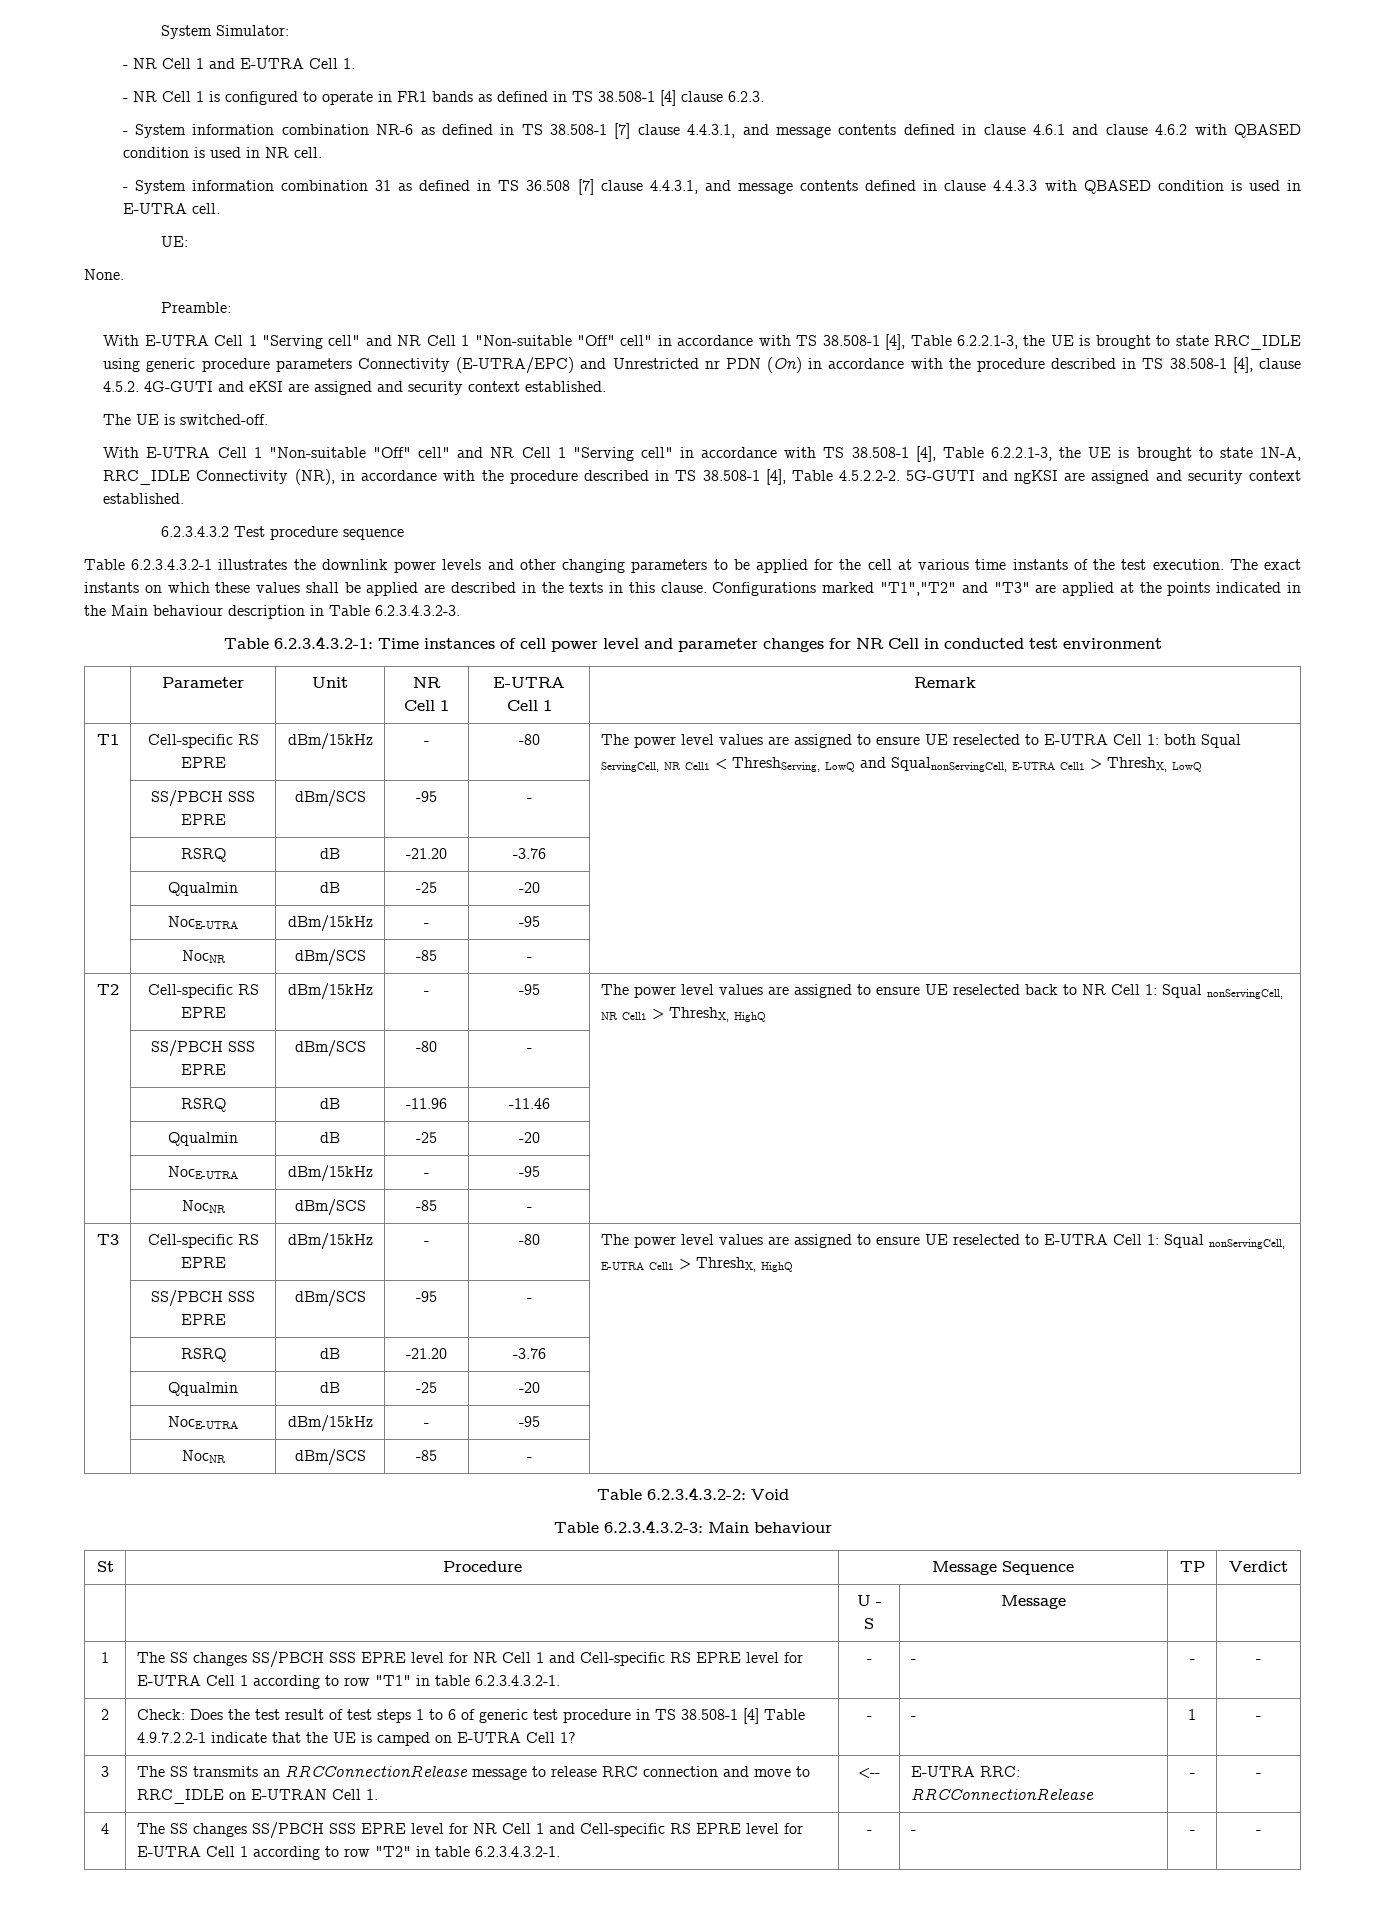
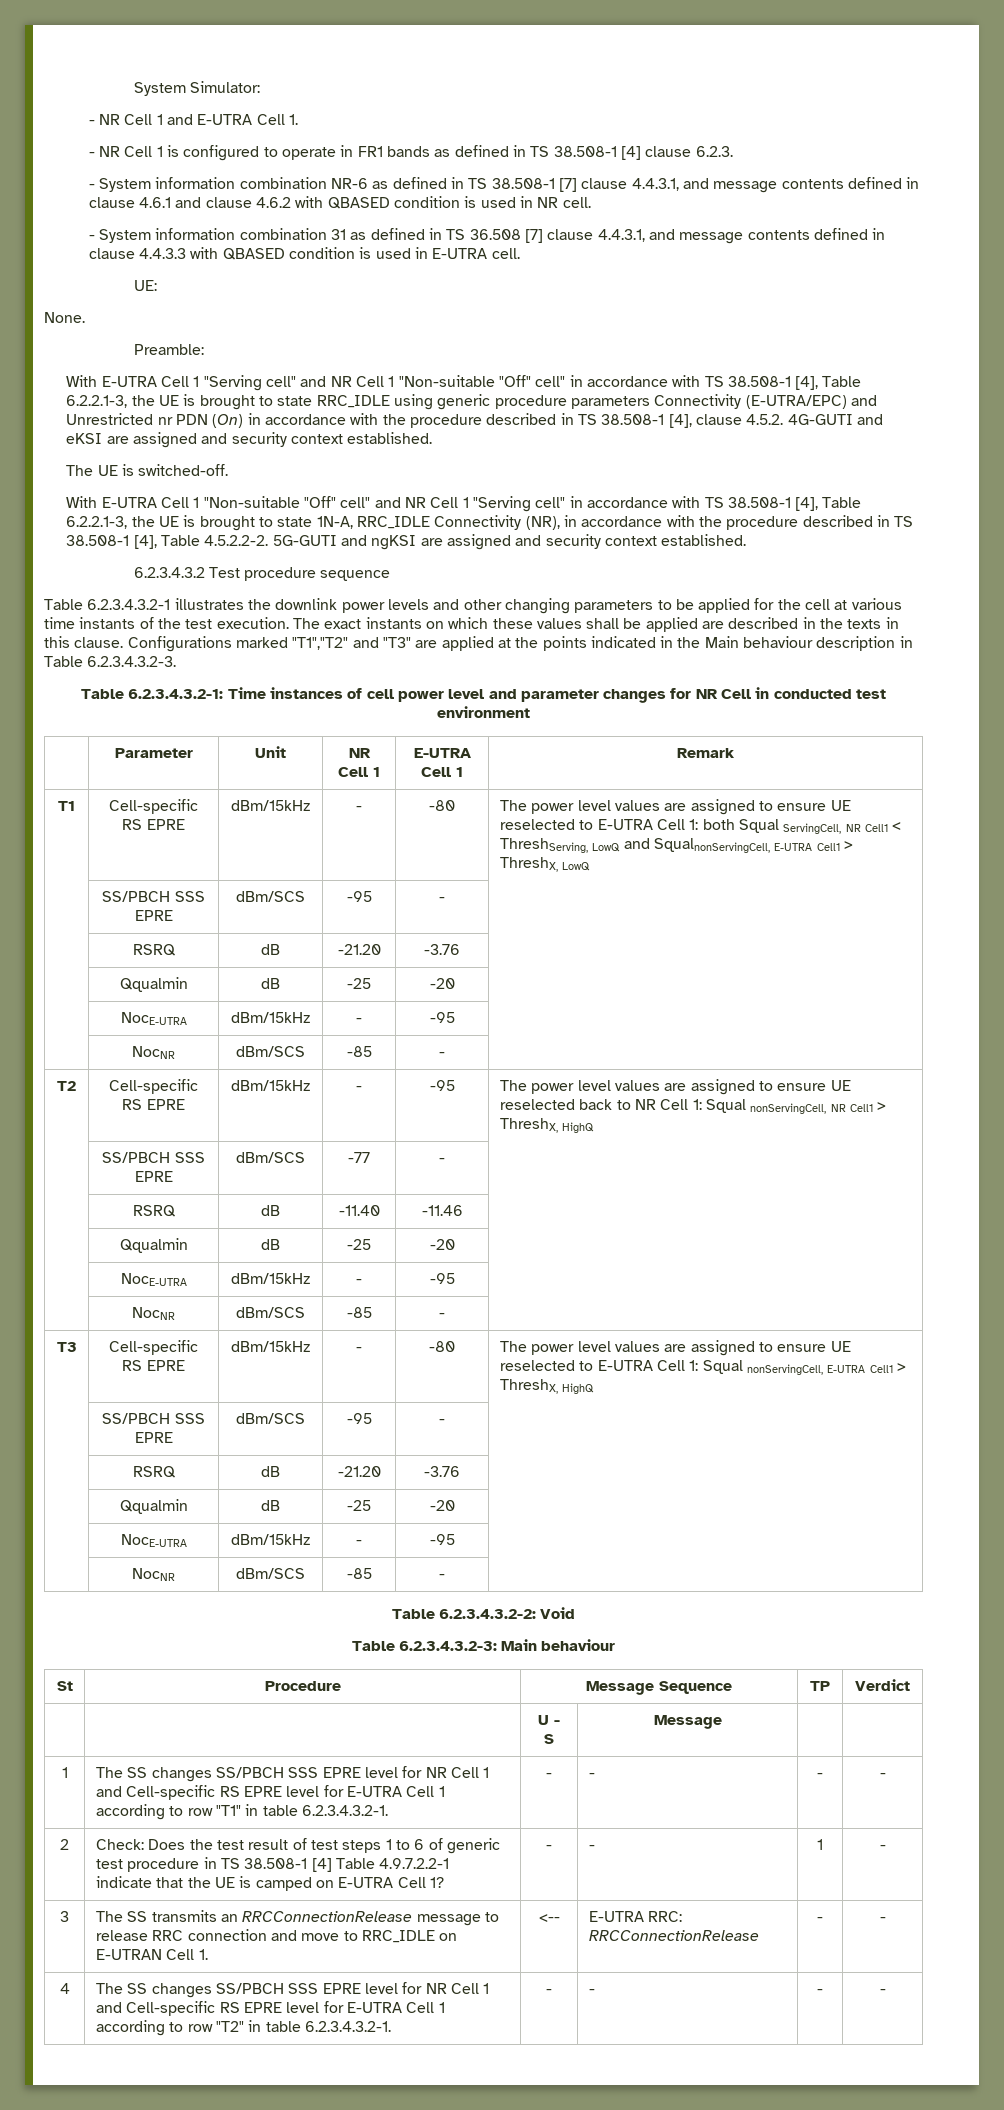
[416,1041,437,1052] [526,1048,532,1052] [180,1098,226,1112] [320,1098,340,1109] [406,1098,447,1109] -80 | - | // | RSRQ | dB | -11.96 -> [348,1152,370,1163] [439,1158,446,1163] [132,1205,176,1217] [261,1205,280,1216] [338,1205,380,1216] -77 | - | // | RSRQ | dB | -11.40

